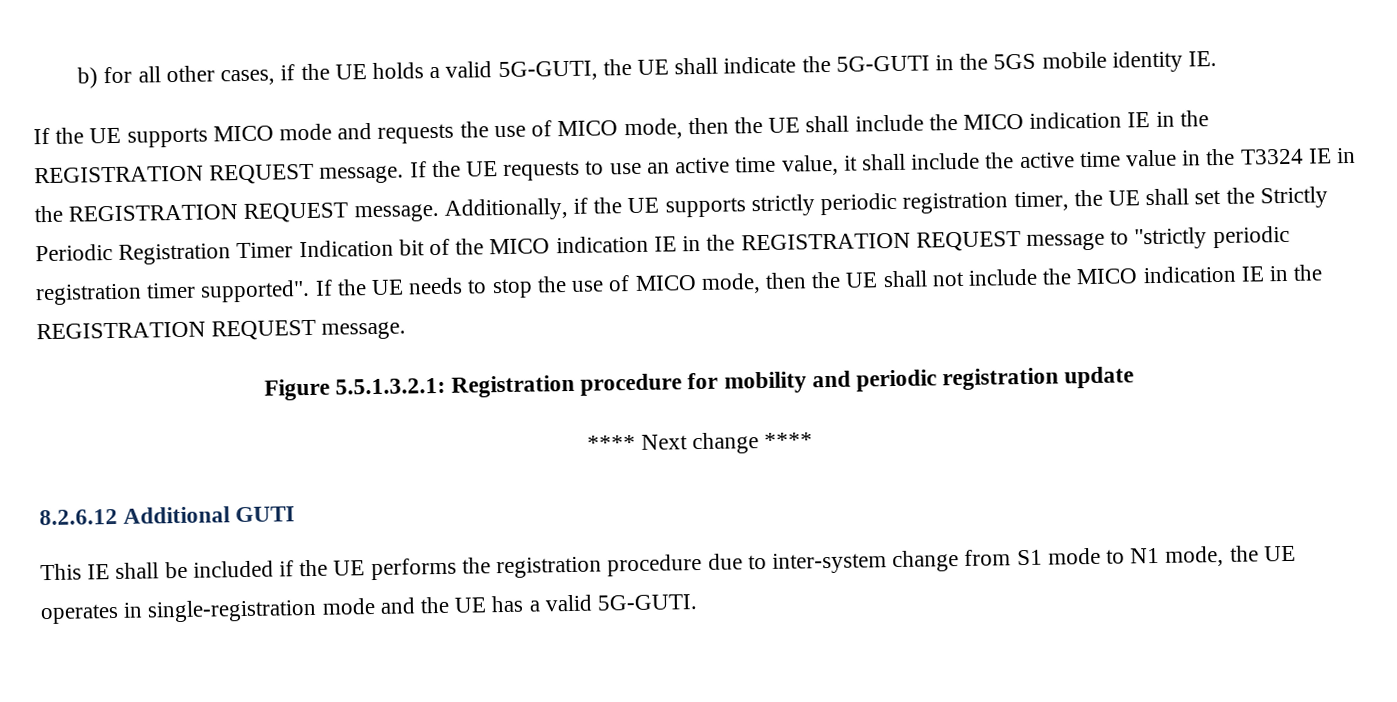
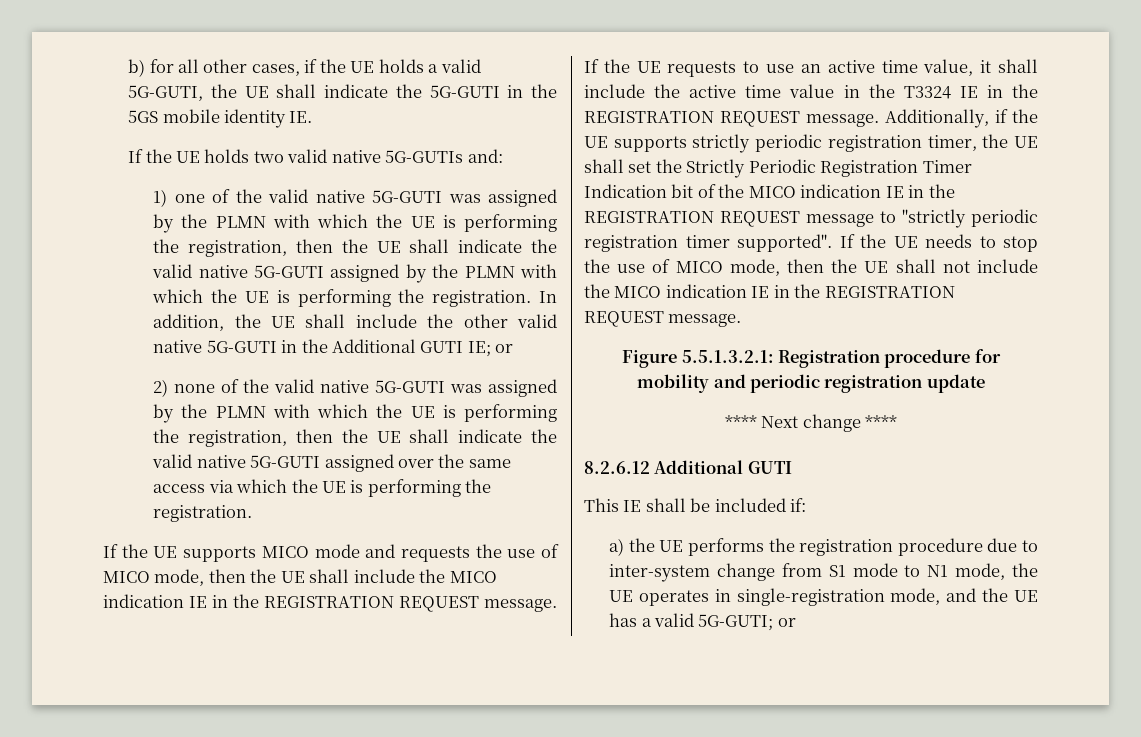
(1218, 58) none -> [128,149,503,163] [153,189,557,207] [153,214,557,233] [153,239,557,257] [152,264,557,283] [152,289,557,307] [153,314,557,331] [153,339,514,357] [153,379,557,397] [153,404,557,423] [153,429,557,447] [152,454,511,472] [153,479,492,497] [153,505,253,522] // If the UE holds two valid native 5G-GUTIs and: // 1) one of the valid native 5G-GUTI was assigned by the PLMN with which the UE is performing the registration, then the UE shall indicate the valid native 5G-GUTI assigned by the PLMN with which the UE is performing the registration. In addition, the UE shall include the other valid native 5G-GUTI in the Additional GUTI IE; or // 2) none of the valid native 5G-GUTI was assigned by the PLMN with which the UE is performing the registration, then the UE shall indicate the valid native 5G-GUTI assigned over the same access via which the UE is performing the registration.
[279,560,295,577] if -> [790,498,807,512] [609,538,625,556] if: // a)
[321,598,376,615] mode -> [890,588,941,605] mode,
[597,594,698,611] 5G-GUTI. -> [698,614,796,631] 5G-GUTI; or

